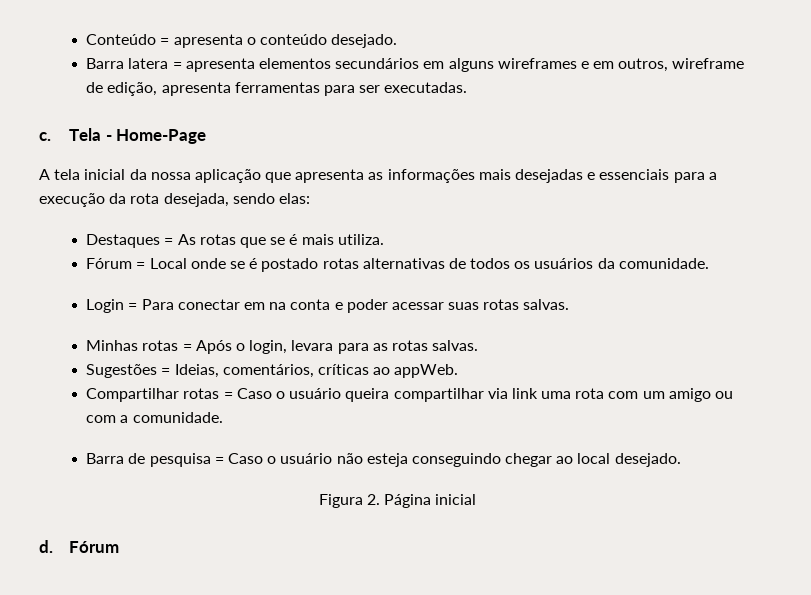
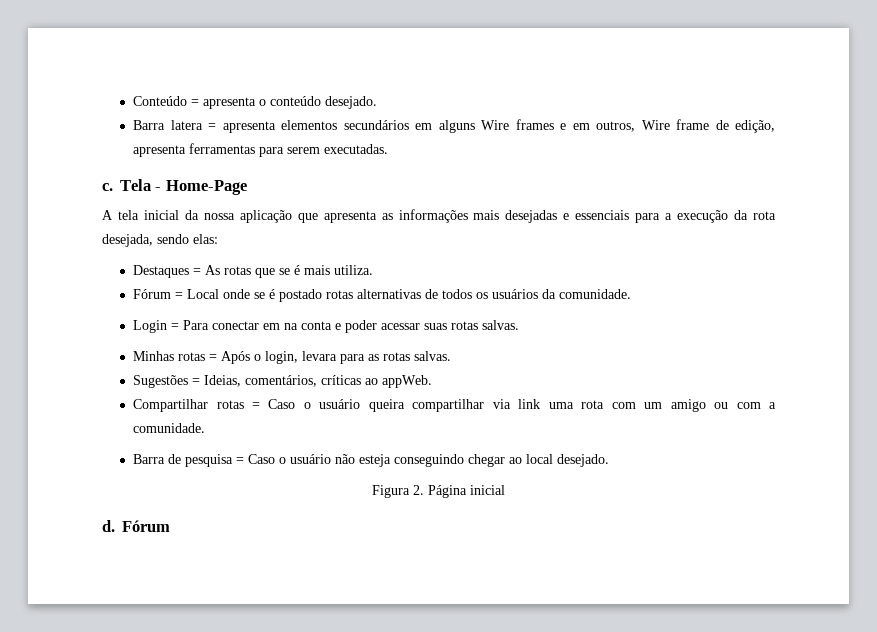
[497,58,577,69] wireframes -> [481,119,554,130] Wire frames
[672,58,745,69] wireframe -> [641,119,710,130] Wire frame
[359,85,381,93] ser -> [287,147,321,154] serem

